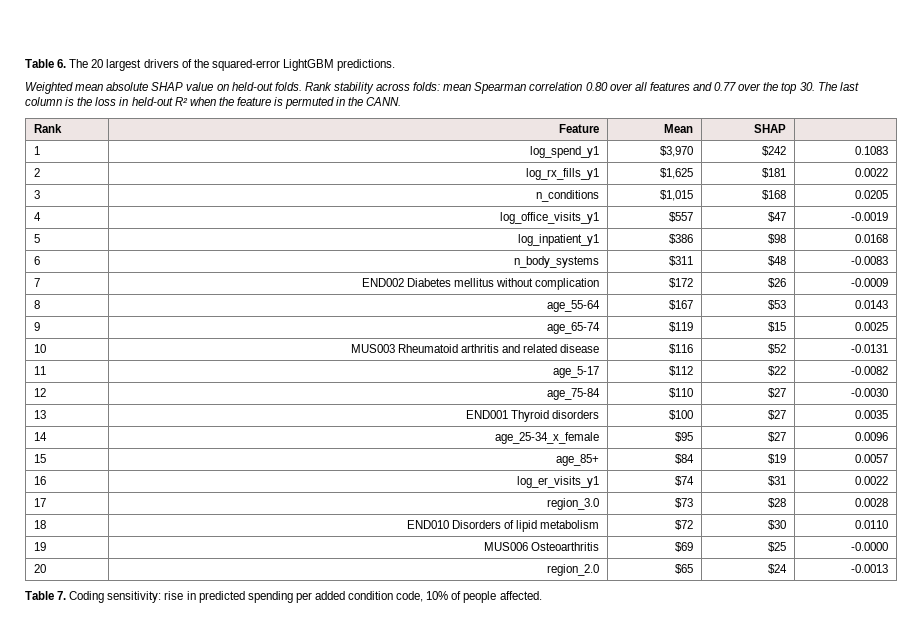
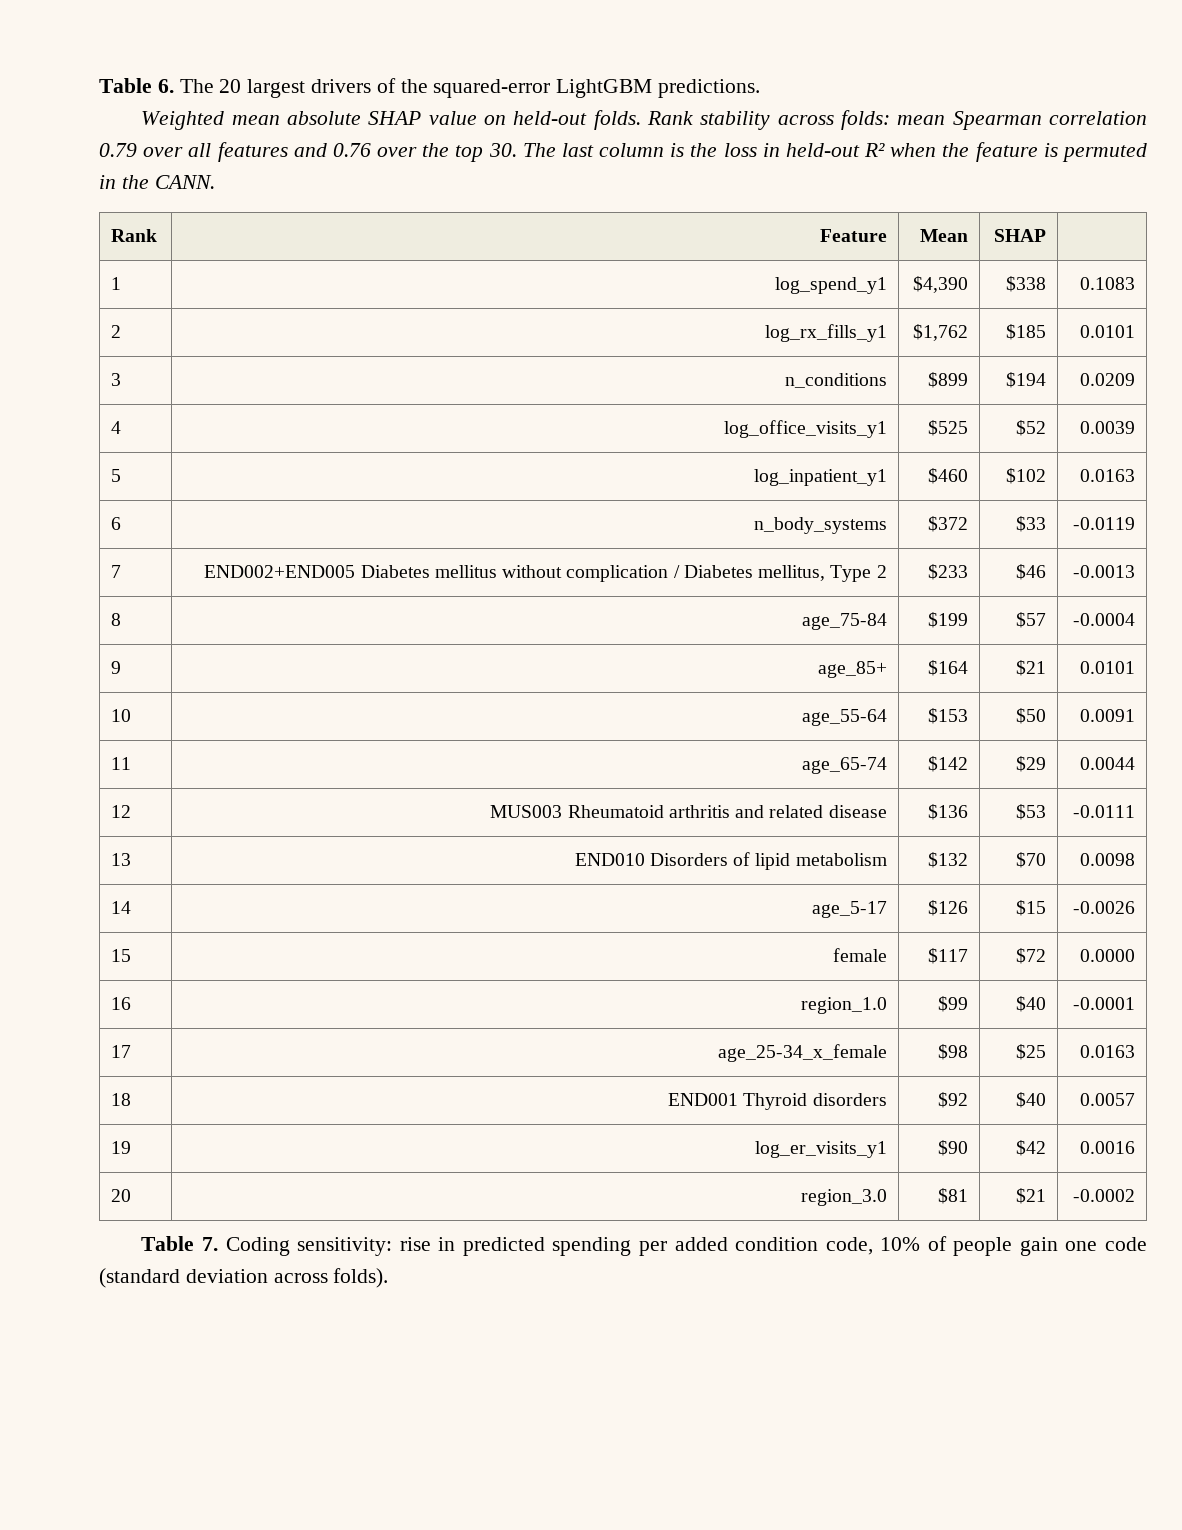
[585,82,608,91] 0.80 -> [99,143,137,157] 0.79
[714,82,737,91] 0.77 -> [332,143,371,157] 0.76
[660,146,694,157] [762,146,787,156] $3,970 | $242 -> [912,276,968,293] [1005,276,1046,292] $4,390 | $338
[660,168,694,179] [762,168,787,178] [855,168,889,177] $1,625 | $181 | 0.0022 -> [912,324,968,341] [1005,324,1046,340] [1079,325,1135,338] $1,762 | $185 | 0.0101
[660,190,694,201] [762,190,787,200] [855,190,889,199] $1,015 | $168 | 0.0205 -> [927,372,968,388] [1005,372,1046,388] [1079,373,1135,386] $899 | $194 | 0.0209
[669,212,694,222] [768,212,787,222] [851,212,889,221] $557 | $47 | -0.0019 -> [927,420,968,436] [1015,420,1046,436] [1079,421,1135,434] $525 | $52 | 0.0039
[669,234,694,244] [768,234,787,244] [855,234,889,243] $386 | $98 | 0.0168 -> [927,468,968,484] [1005,468,1046,484] [1079,469,1135,482] $460 | $102 | 0.0163
[669,256,694,266] [768,256,787,266] [851,256,889,265] $311 | $48 | -0.0083 -> [927,516,968,532] [1015,516,1046,532] [1072,517,1135,530] $372 | $33 | -0.0119
[361,278,404,287] END002 -> [204,565,356,578] END002+END005
[669,278,694,288] [768,278,787,288] [851,278,889,287] [33,300,40,309] [547,300,601,312] [669,300,694,310] [768,300,787,310] [855,300,889,309] [33,322,40,331] [547,322,601,334] [669,322,694,332] [768,322,787,332] [855,322,889,331] [33,344,46,353] | $172 | $26 | -0.0009 // 8 | age_55-64 | $167 | $53 | 0.0143 // 9 | age_65-74 | $119 | $15 | 0.0025 // 10 -> [673,565,887,582] [927,564,968,580] [1015,564,1046,580] [1072,565,1135,578] [111,613,122,626] [801,613,887,630] [927,612,968,628] [1015,612,1046,628] [1072,613,1135,626] [111,661,122,674] [817,661,887,678] [927,660,968,676] [1015,660,1046,676] [1079,661,1135,674] [111,709,132,722] [801,709,887,726] [927,708,968,724] [1015,708,1046,724] [1079,709,1135,722] [111,757,132,770] [801,757,887,774] [927,756,968,772] [1015,756,1046,772] [1079,757,1135,770] [111,805,132,818] / Diabetes mellitus, Type 2 | $233 | $46 | -0.0013 // 8 | age_75-84 | $199 | $57 | -0.0004 // 9 | age_85+ | $164 | $21 | 0.0101 // 10 | age_55-64 | $153 | $50 | 0.0091 // 11 | age_65-74 | $142 | $29 | 0.0044 // 12
[669,344,694,354] [768,344,787,354] [851,344,889,353] [33,366,46,375] [553,366,600,378] [669,366,694,376] [768,366,787,376] [851,366,889,375] [33,388,46,397] [547,388,601,400] [669,388,694,398] [768,388,787,398] [851,388,889,397] [33,410,46,419] [466,410,600,422] [669,410,694,420] [768,410,787,420] [855,410,889,419] [33,432,47,441] [495,432,600,444] [675,432,694,442] [768,432,787,442] [855,432,889,441] [33,454,46,463] [556,454,600,466] [675,454,695,464] [768,454,787,464] [855,454,889,463] [33,476,46,485] [517,476,600,488] [675,476,695,486] [768,476,787,486] [855,476,889,485] [33,498,46,507] [547,498,600,510] [675,498,694,508] [768,498,787,508] [855,498,889,507] [33,520,46,529] $116 | $52 | -0.0131 // 11 | age_5-17 | $112 | $22 | -0.0082 // 12 | age_75-84 | $110 | $27 | -0.0030 // 13 | END001 Thyroid disorders | $100 | $27 | 0.0035 // 14 | age_25-34_x_female | $95 | $27 | 0.0096 // 15 | age_85+ | $84 | $19 | 0.0057 // 16 | log_er_visits_y1 | $74 | $31 | 0.0022 // 17 | region_3.0 | $73 | $28 | 0.0028 // 18 -> [927,804,968,820] [1015,804,1046,820] [1072,805,1135,818] [111,853,132,866] $136 | $53 | -0.0111 // 13
[675,520,694,530] [768,520,787,530] [855,520,889,529] [33,542,46,551] [484,542,600,551] [675,542,694,552] [768,542,787,552] [851,542,889,551] [33,564,46,573] [547,564,600,576] [675,564,694,574] [768,564,788,574] [851,564,889,573] $72 | $30 | 0.0110 // 19 | MUS006 Osteoarthritis | $69 | $25 | -0.0000 // 20 | region_2.0 | $65 | $24 | -0.0013 -> [927,852,968,868] [1015,852,1046,868] [1079,853,1135,866] [111,901,132,914] [811,901,887,918] [927,900,968,916] [1015,900,1046,916] [1072,901,1135,914] [111,949,132,962] [832,948,887,962] [927,948,968,964] [1015,948,1046,964] [1079,949,1135,962] [111,997,132,1010] [800,997,887,1014] [937,996,968,1012] [1015,996,1046,1012] [1072,997,1135,1010] [111,1045,132,1058] [717,1044,887,1062] [937,1044,968,1060] [1015,1044,1046,1060] [1079,1045,1135,1058] [111,1093,132,1106] [668,1093,887,1110] [937,1092,968,1108] [1015,1092,1046,1108] [1079,1093,1135,1106] [111,1141,132,1154] [754,1141,887,1158] [937,1140,968,1156] [1015,1140,1046,1156] [1079,1141,1135,1154] [111,1189,132,1202] [800,1189,887,1206] [937,1188,968,1204] [1015,1188,1046,1204] [1072,1189,1135,1202] $132 | $70 | 0.0098 // 14 | age_5-17 | $126 | $15 | -0.0026 // 15 | female | $117 | $72 | 0.0000 // 16 | region_1.0 | $99 | $40 | -0.0001 // 17 | age_25-34_x_female | $98 | $25 | 0.0163 // 18 | END001 Thyroid disorders | $92 | $40 | 0.0057 // 19 | log_er_visits_y1 | $90 | $42 | 0.0016 // 20 | region_3.0 | $81 | $21 | -0.0002
[499,591,542,600] affected. -> [1019,1237,1147,1256] [99,1268,389,1288] gain one code (standard deviation across folds).

